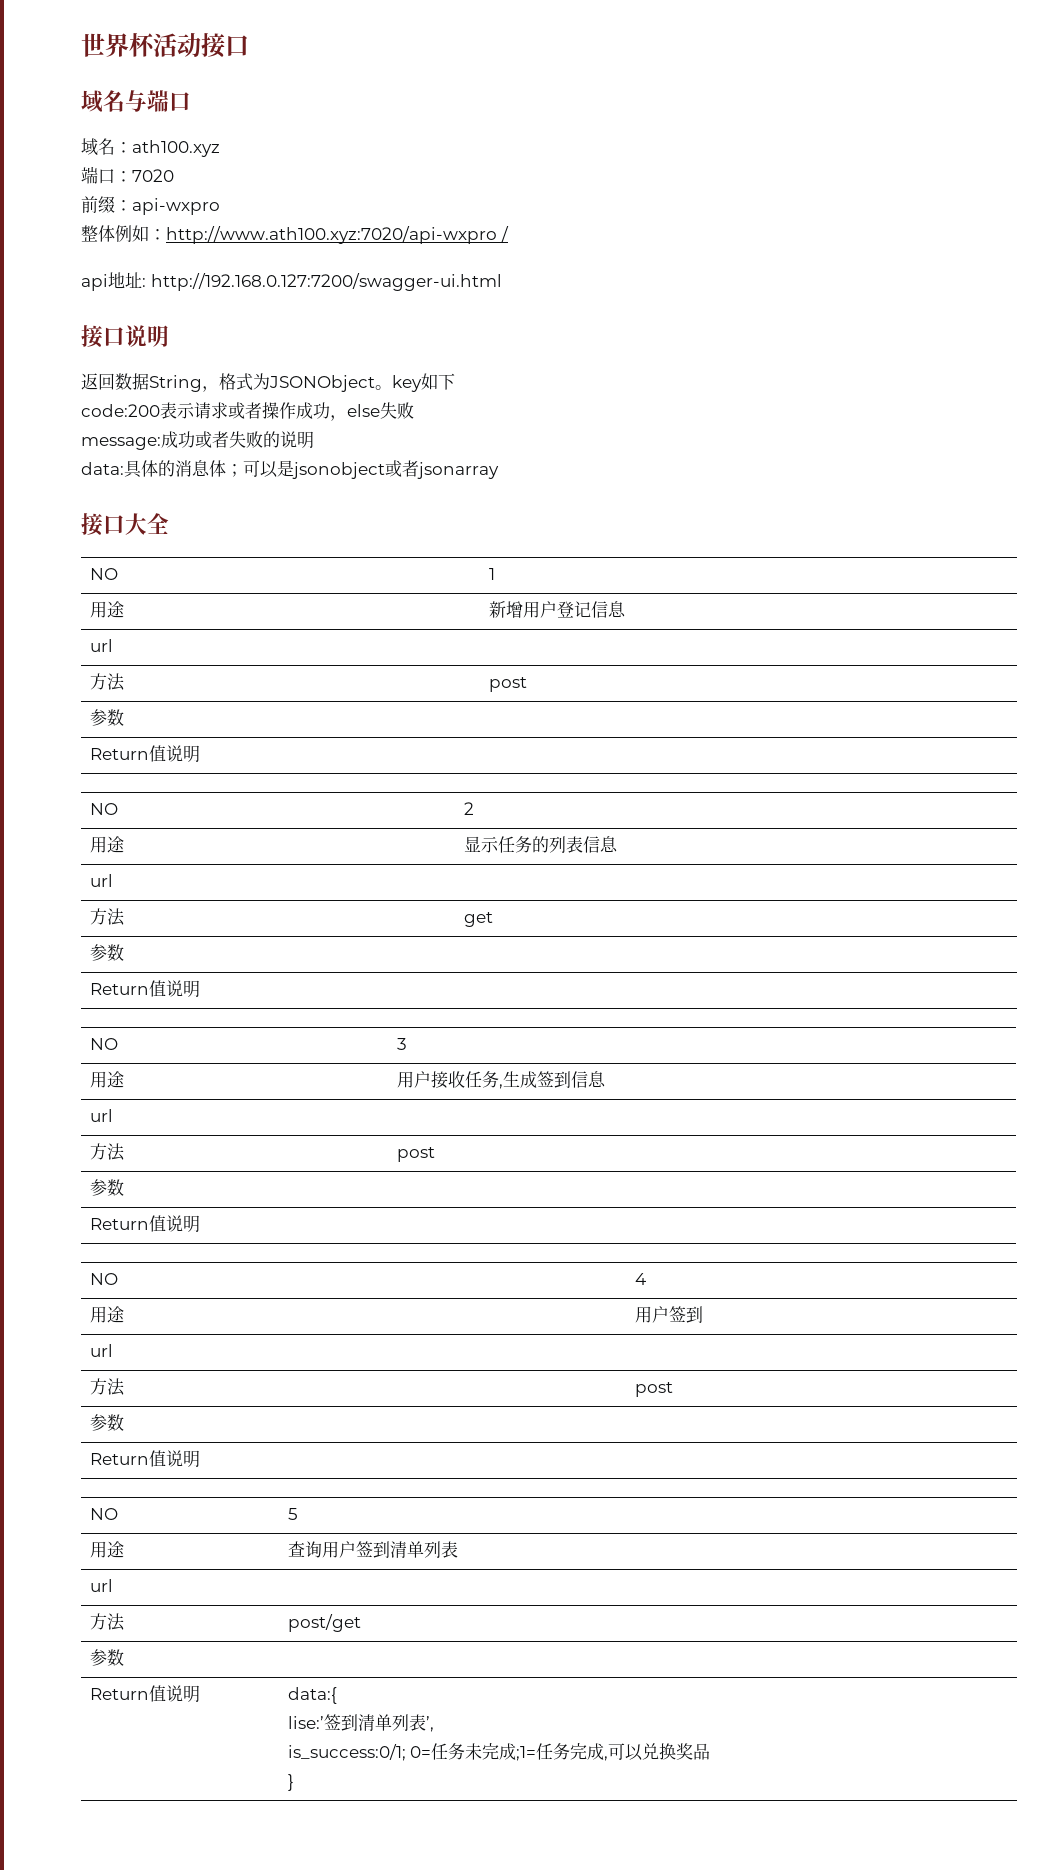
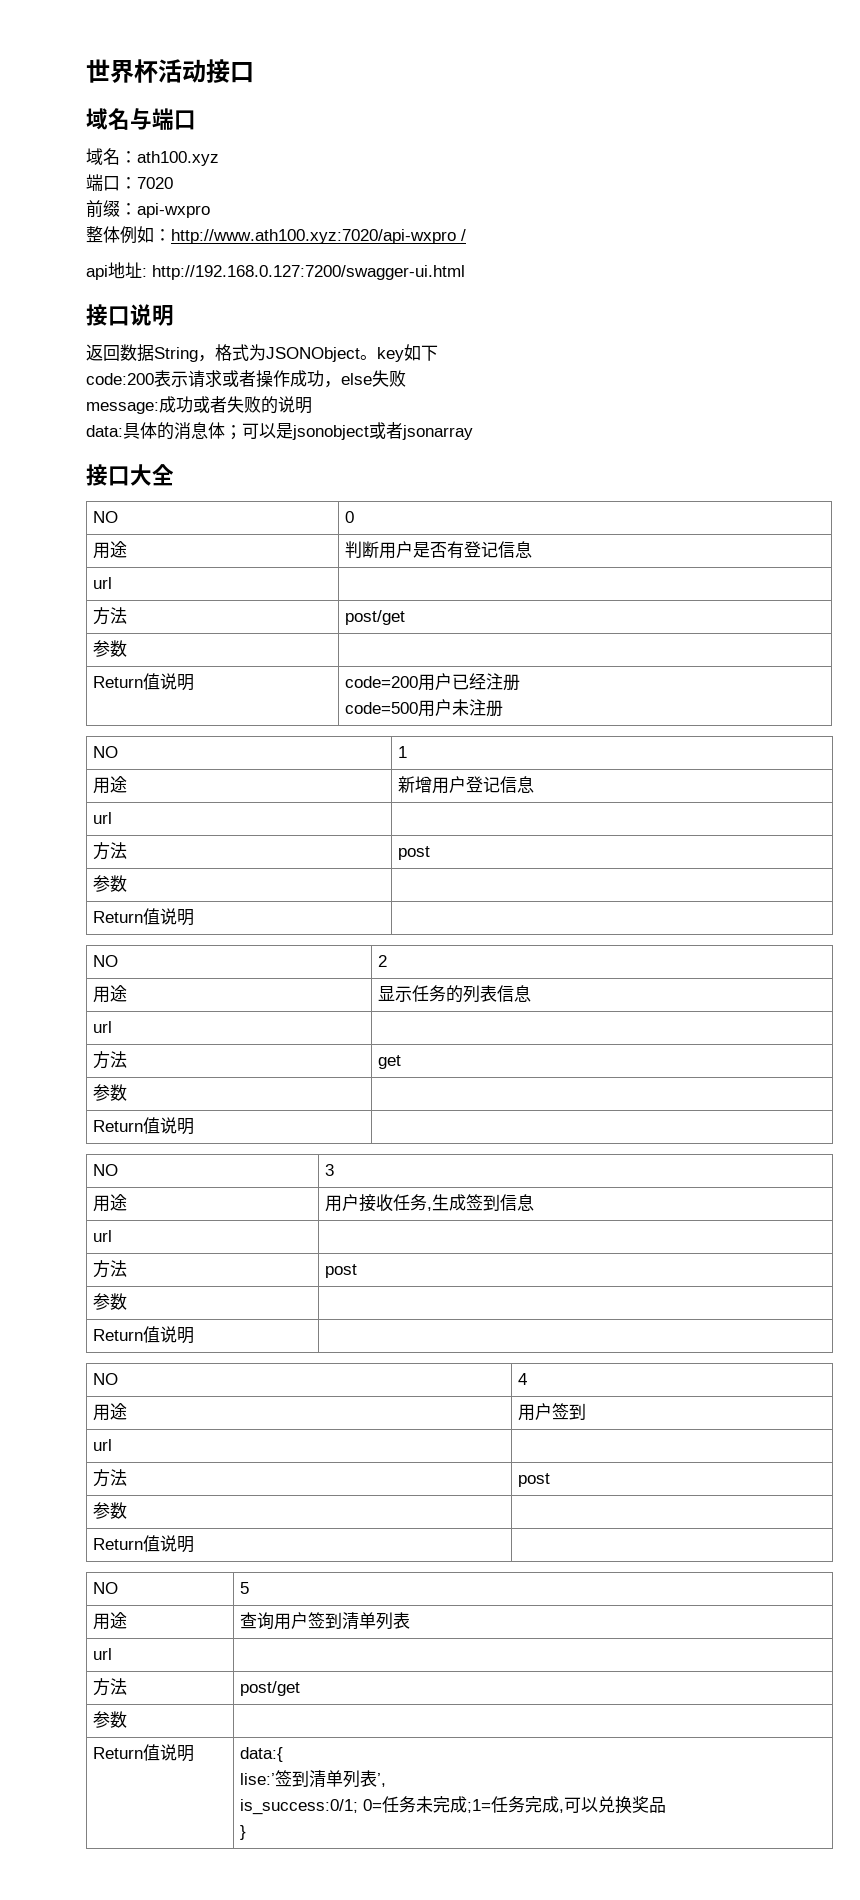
(169, 523) none -> [92,511,118,523] [344,511,354,523] [92,541,127,559] [344,541,532,559] [92,577,112,589] [92,607,127,625] [344,610,405,625] [92,640,127,657] [92,673,194,691] [344,673,520,691] [344,699,503,717] // NO | 0 // 用途 | 判断用户是否有登记信息 // url | // 方法 | post/get // 参数 | // Return值说明 | code=200用户已经注册 // code=500用户未注册

